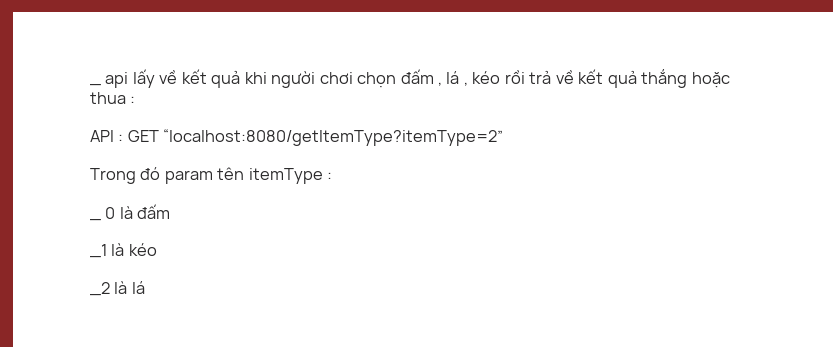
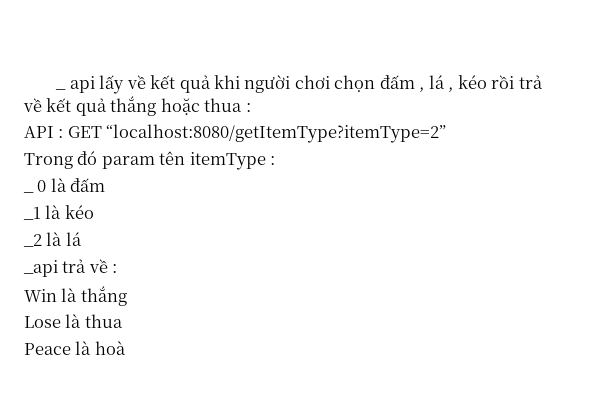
(145, 287) none -> [23,259,118,277] [24,286,127,306] [24,314,123,328] [24,341,126,355] // _api trả về : // Win là thắng // Lose là thua // Peace là hoà

